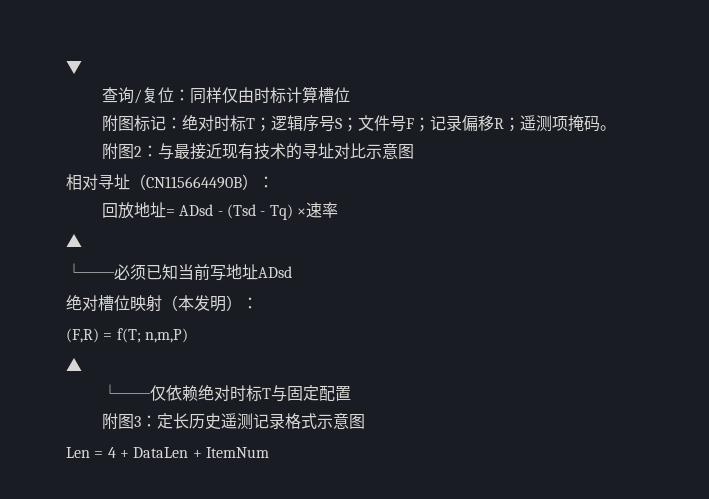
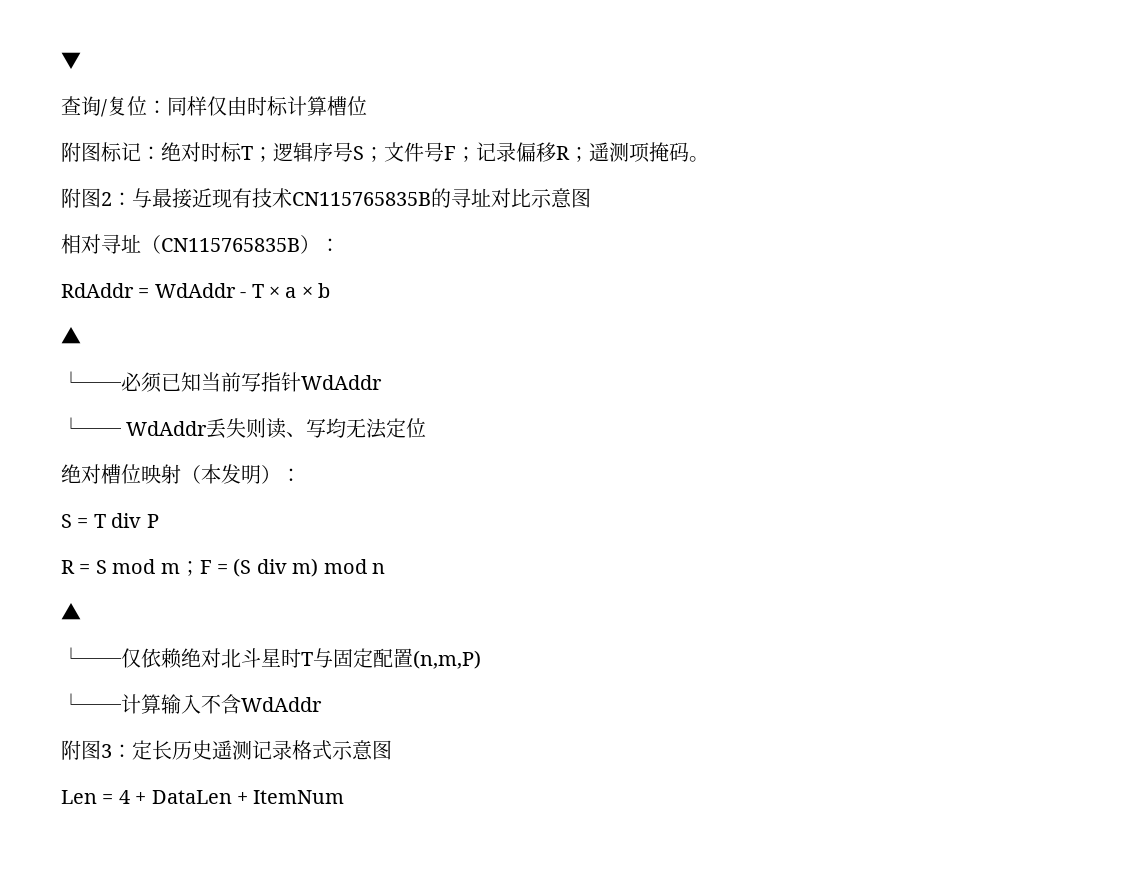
(287, 151) none -> [292,192,431,206] CN115765835B
[146,174,274,190] [102,202,339,220] CN115664490B）： // 回放地址= ADsd - (Tsd - Tq) ×速率 -> [161,235,340,254] [61,283,331,298] CN115765835B）： // RdAddr = WdAddr - T × a × b
[226,264,292,280] 地址ADsd -> [261,372,382,392] [61,417,427,439] 指针WdAddr // └── WdAddr丢失则读、写均无法定位
[66,328,188,343] (F,R) = f(T; n,m,P) -> [61,513,159,528] [61,558,385,577] S = T div P // R = S mod m；F = (S div m) mod n
[230,385,263,402] 时标 -> [221,648,301,668] 北斗星时
(352, 393) none -> [413,650,481,669] [61,693,322,714] (n,m,P) // └──计算输入不含WdAddr

